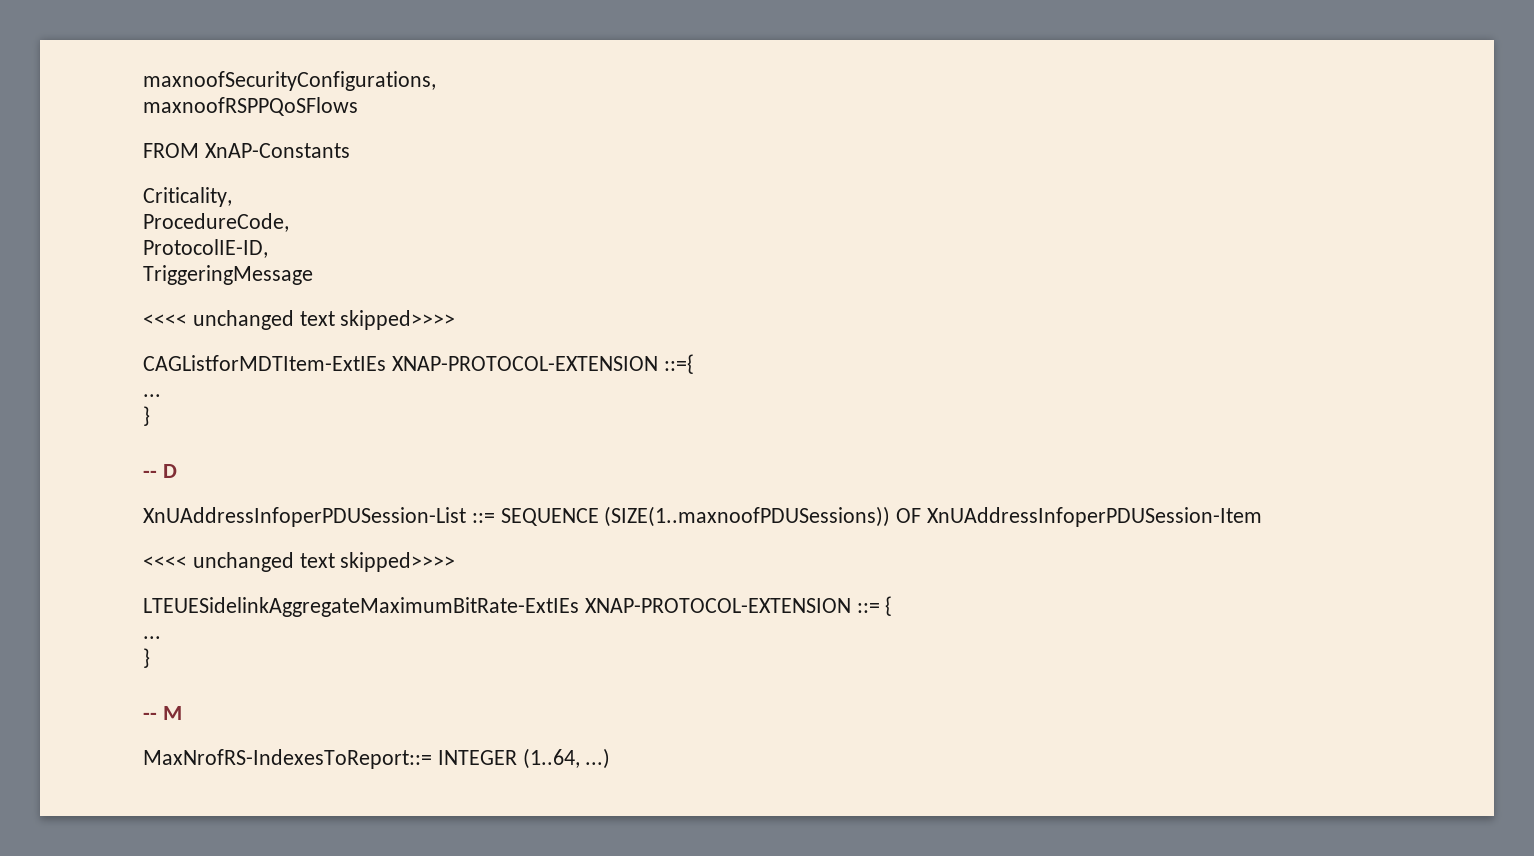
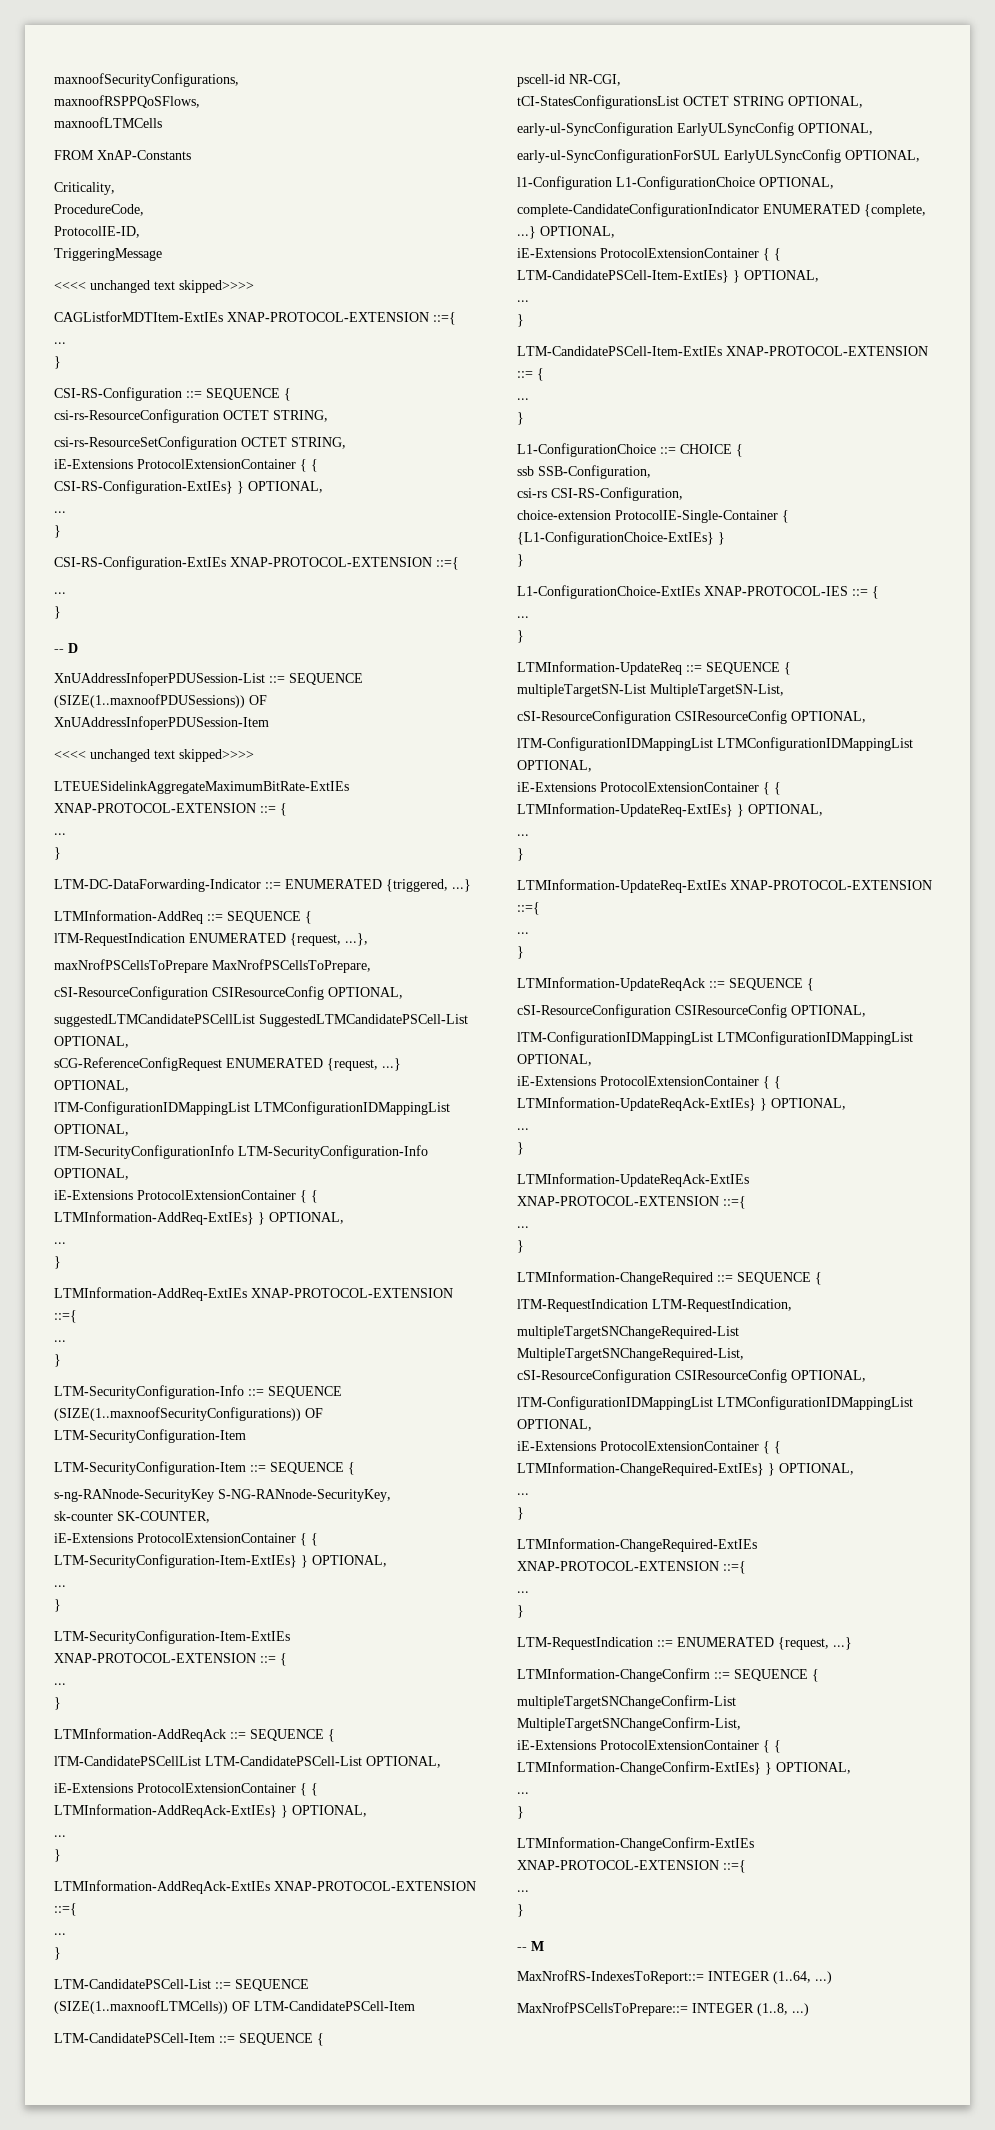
[143,97,358,116] maxnoofRSPPQoSFlows -> [54,95,200,108] [54,117,162,128] maxnoofRSPPQoSFlows, // maxnoofLTMCells
(150, 416) none -> [54,387,291,401] [54,409,328,423] [54,436,346,450] [54,459,318,472] [54,480,323,494] [54,511,66,513] [54,525,61,538] [54,556,459,570] [54,592,66,594] [54,606,61,619] // CSI-RS-Configuration ::= SEQUENCE { // csi-rs-ResourceConfiguration OCTET STRING, // csi-rs-ResourceSetConfiguration OCTET STRING, // iE-Extensions ProtocolExtensionContainer { { CSI-RS-Configuration-ExtIEs} } OPTIONAL, // ... // } // CSI-RS-Configuration-ExtIEs XNAP-PROTOCOL-EXTENSION ::={ // ... // }
(150, 658) none -> [54,879,471,892] [54,910,312,924] [54,933,368,946] [54,959,371,973] [54,986,403,1000] [54,1014,468,1027] [54,1036,129,1048] [54,1057,401,1071] [54,1080,129,1092] [54,1101,450,1115] [54,1124,129,1136] [54,1145,428,1159] [54,1168,129,1180] [54,1190,318,1203] [54,1211,344,1225] [54,1242,66,1244] [54,1256,61,1269] [54,1287,453,1301] [54,1310,77,1323] [54,1340,66,1342] [54,1354,61,1367] [54,1385,342,1399] [54,1407,323,1421] [54,1429,246,1443] [54,1461,355,1475] [54,1489,391,1502] [54,1511,210,1523] [54,1533,318,1546] [54,1554,387,1568] [54,1585,66,1587] [54,1599,61,1612] [54,1630,290,1644] [54,1653,287,1666] [54,1683,66,1685] [54,1697,61,1710] [54,1728,335,1742] [54,1756,441,1768] [54,1783,318,1796] [54,1804,367,1818] [54,1835,66,1837] [54,1849,61,1862] [54,1880,476,1894] [54,1903,77,1916] [54,1933,66,1935] [54,1947,61,1960] [54,1979,309,1991] [54,2000,415,2014] [54,2033,324,2046] [517,74,621,87] [517,95,863,109] [517,122,873,136] [517,149,920,163] [517,176,834,190] [517,203,926,217] [517,226,615,239] [517,248,781,261] [517,270,819,283] [517,300,529,302] [517,314,524,327] [517,346,928,356] [517,368,544,381] [517,398,529,400] [517,412,524,425] [517,443,743,457] [517,465,651,479] [517,487,683,501] [517,510,789,523] [517,531,725,545] [517,554,524,567] [517,585,879,599] [517,616,529,618] [517,630,524,643] [517,661,791,675] [517,684,784,697] [517,710,866,724] [517,737,913,751] [517,760,592,772] [517,782,781,795] [517,803,823,817] [517,834,529,836] [517,848,524,861] [517,879,932,893] [517,902,540,915] [517,932,529,934] [517,946,524,959] [517,977,814,991] [517,1004,866,1018] [517,1031,913,1045] [517,1054,592,1066] [517,1076,781,1089] [517,1097,846,1111] [517,1128,529,1130] [517,1142,524,1155] [517,1173,749,1187] [517,1196,746,1209] [517,1226,529,1228] [517,1240,524,1253] [517,1271,822,1285] [517,1299,792,1312] [517,1326,739,1339] [517,1348,744,1361] [517,1369,866,1383] [517,1396,913,1410] [517,1419,592,1431] [517,1441,781,1454] [517,1462,854,1476] [517,1493,529,1495] [517,1507,524,1520] [517,1538,757,1552] [517,1561,746,1574] [517,1591,529,1593] [517,1605,524,1618] [517,1637,852,1650] [517,1668,819,1682] [517,1695,736,1709] [517,1717,741,1731] [517,1740,781,1753] [517,1761,851,1775] [517,1792,529,1794] [517,1806,524,1819] [517,1837,754,1851] [517,1860,746,1873] [517,1890,529,1892] [517,1904,524,1917] // LTM-DC-DataForwarding-Indicator ::= ENUMERATED {triggered, ...} // LTMInformation-AddReq ::= SEQUENCE { // lTM-RequestIndication ENUMERATED {request, ...}, // maxNrofPSCellsToPrepare MaxNrofPSCellsToPrepare, // cSI-ResourceConfiguration CSIResourceConfig OPTIONAL, // suggestedLTMCandidatePSCellList SuggestedLTMCandidatePSCell-List OPTIONAL, // sCG-ReferenceConfigRequest ENUMERATED {request, ...} OPTIONAL, // lTM-ConfigurationIDMappingList LTMConfigurationIDMappingList OPTIONAL, // lTM-SecurityConfigurationInfo LTM-SecurityConfiguration-Info OPTIONAL, // iE-Extensions ProtocolExtensionContainer { { LTMInformation-AddReq-ExtIEs} } OPTIONAL, // ... // } // LTMInformation-AddReq-ExtIEs XNAP-PROTOCOL-EXTENSION ::={ // ... // } // LTM-SecurityConfiguration-Info ::= SEQUENCE (SIZE(1..maxnoofSecurityConfigurations)) OF LTM-SecurityConfiguration-Item // LTM-SecurityConfiguration-Item ::= SEQUENCE { // s-ng-RANnode-SecurityKey S-NG-RANnode-SecurityKey, // sk-counter SK-COUNTER, // iE-Extensions ProtocolExtensionContainer { { LTM-SecurityConfiguration-Item-ExtIEs} } OPTIONAL, // ... // } // LTM-SecurityConfiguration-Item-ExtIEs XNAP-PROTOCOL-EXTENSION ::= { // ... // } // LTMInformation-AddReqAck ::= SEQUENCE { // lTM-CandidatePSCellList LTM-CandidatePSCell-List OPTIONAL, // iE-Extensions ProtocolExtensionContainer { { LTMInformation-AddReqAck-ExtIEs} } OPTIONAL, // ... // } // LTMInformation-AddReqAck-ExtIEs XNAP-PROTOCOL-EXTENSION ::={ // ... // } // LTM-CandidatePSCell-List ::= SEQUENCE (SIZE(1..maxnoofLTMCells)) OF LTM-CandidatePSCell-Item // LTM-CandidatePSCell-Item ::= SEQUENCE { // pscell-id NR-CGI, // tCI-StatesConfigurationsList OCTET STRING OPTIONAL, // early-ul-SyncConfiguration EarlyULSyncConfig OPTIONAL, // early-ul-SyncConfigurationForSUL EarlyULSyncConfig OPTIONAL, // l1-Configuration L1-ConfigurationChoice OPTIONAL, // complete-CandidateConfigurationIndicator ENUMERATED {complete, ...} OPTIONAL, // iE-Extensions ProtocolExtensionContainer { { LTM-CandidatePSCell-Item-ExtIEs} } OPTIONAL, // ... // } // LTM-CandidatePSCell-Item-ExtIEs XNAP-PROTOCOL-EXTENSION ::= { // ... // } // L1-ConfigurationChoice ::= CHOICE { // ssb SSB-Configuration, // csi-rs CSI-RS-Configuration, // choice-extension ProtocolIE-Single-Container { {L1-ConfigurationChoice-ExtIEs} } // } // L1-ConfigurationChoice-ExtIEs XNAP-PROTOCOL-IES ::= { // ... // } // LTMInformation-UpdateReq ::= SEQUENCE { // multipleTargetSN-List MultipleTargetSN-List, // cSI-ResourceConfiguration CSIResourceConfig OPTIONAL, // lTM-ConfigurationIDMappingList LTMConfigurationIDMappingList OPTIONAL, // iE-Extensions ProtocolExtensionContainer { { LTMInformation-UpdateReq-ExtIEs} } OPTIONAL, // ... // } // LTMInformation-UpdateReq-ExtIEs XNAP-PROTOCOL-EXTENSION ::={ // ... // } // LTMInformation-UpdateReqAck ::= SEQUENCE { // cSI-ResourceConfiguration CSIResourceConfig OPTIONAL, // lTM-ConfigurationIDMappingList LTMConfigurationIDMappingList OPTIONAL, // iE-Extensions ProtocolExtensionContainer { { LTMInformation-UpdateReqAck-ExtIEs} } OPTIONAL, // ... // } // LTMInformation-UpdateReqAck-ExtIEs XNAP-PROTOCOL-EXTENSION ::={ // ... // } // LTMInformation-ChangeRequired ::= SEQUENCE { // lTM-RequestIndication LTM-RequestIndication, // multipleTargetSNChangeRequired-List MultipleTargetSNChangeRequired-List, // cSI-ResourceConfiguration CSIResourceConfig OPTIONAL, // lTM-ConfigurationIDMappingList LTMConfigurationIDMappingList OPTIONAL, // iE-Extensions ProtocolExtensionContainer { { LTMInformation-ChangeRequired-ExtIEs} } OPTIONAL, // ... // } // LTMInformation-ChangeRequired-ExtIEs XNAP-PROTOCOL-EXTENSION ::={ // ... // } // LTM-RequestIndication ::= ENUMERATED {request, ...} // LTMInformation-ChangeConfirm ::= SEQUENCE { // multipleTargetSNChangeConfirm-List MultipleTargetSNChangeConfirm-List, // iE-Extensions ProtocolExtensionContainer { { LTMInformation-ChangeConfirm-ExtIEs} } OPTIONAL, // ... // } // LTMInformation-ChangeConfirm-ExtIEs XNAP-PROTOCOL-EXTENSION ::={ // ... // }
(611, 758) none -> [517,2002,809,2016] // MaxNrofPSCellsToPrepare::= INTEGER (1..8, ...)

